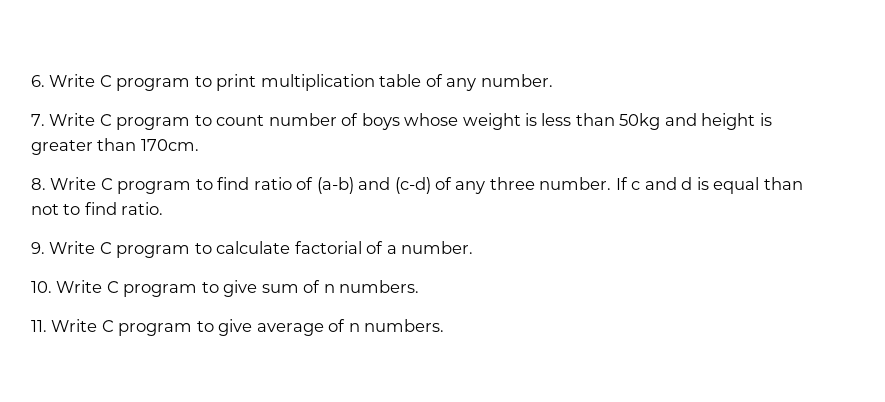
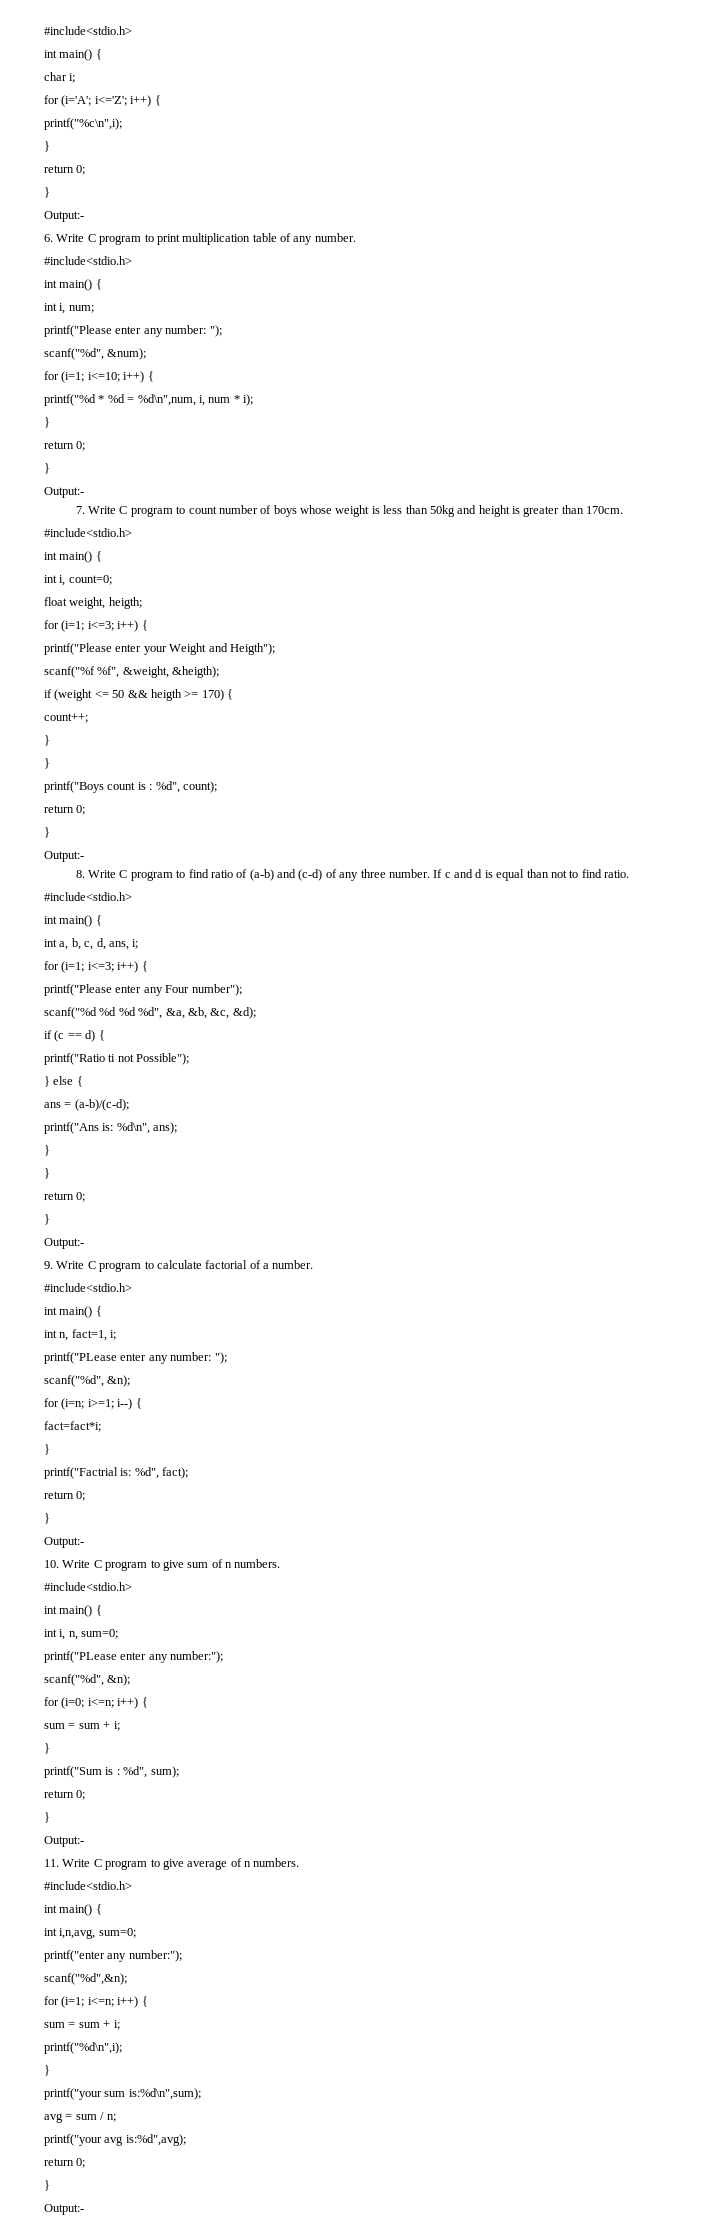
(31, 81) none -> [44,26,132,35] [44,49,102,61] [44,72,76,83] [44,95,161,107] [44,118,122,130] [44,141,50,152] [44,165,86,175] [44,187,50,198] [44,211,84,222] #include<stdio.h> // int main() { // char i; // for (i='A'; i<='Z'; i++) { // printf("%c\n",i); // } // return 0; // } // Output:- //
(553, 80) none -> [44,256,132,265] [44,279,102,291] [44,303,94,314] [44,325,222,337] [44,348,147,360] [44,371,154,383] [44,394,253,406] [44,417,50,428] [44,441,86,451] [44,463,50,474] [44,487,84,498] // #include<stdio.h> // int main() { // int i, num; // printf("Please enter any number: "); // scanf("%d", &num); // for (i=1; i<=10; i++) { // printf("%d * %d = %d\n",num, i, num * i); // } // return 0; // } // Output:-
(199, 145) none -> [44,528,132,537] [44,551,102,563] [44,575,112,586] [44,597,142,609] [44,620,148,632] [44,643,275,655] [44,666,220,678] [44,689,233,701] [44,713,88,723] [44,735,50,746] [44,758,50,769] [44,781,217,793] [44,805,86,815] [44,827,50,838] [44,851,84,862] // #include<stdio.h> // int main() { // int i, count=0; // float weight, heigth; // for (i=1; i<=3; i++) { // printf("Please enter your Weight and Heigth"); // scanf("%f %f", &weight, &heigth); // if (weight <= 50 && heigth >= 170) { // count++; // } // } // printf("Boys count is : %d", count); // return 0; // } // Output:-
(164, 208) none -> [44,892,132,901] [44,915,102,927] [44,938,139,950] [44,961,148,973] [44,984,242,996] [44,1007,256,1019] [44,1030,105,1042] [44,1053,190,1065] [44,1076,83,1087] [44,1099,129,1111] [44,1122,178,1134] [44,1145,50,1156] [44,1168,50,1179] [44,1192,86,1202] [44,1214,50,1225] [44,1238,84,1249] // #include<stdio.h> // int main() { // int a, b, c, d, ans, i; // for (i=1; i<=3; i++) { // printf("Please enter any Four number"); // scanf("%d %d %d %d", &a, &b, &c, &d); // if (c == d) { // printf("Ratio ti not Possible"); // } else { // ans = (a-b)/(c-d); // printf("Ans is: %d\n", ans); // } // } // return 0; // } // Output:-
(474, 247) none -> [44,1283,132,1292] [44,1306,102,1318] [44,1329,117,1341] [44,1352,227,1364] [44,1375,131,1387] [44,1398,142,1410] [44,1421,101,1432] [44,1444,50,1455] [44,1467,189,1479] [44,1491,86,1501] [44,1513,50,1524] [44,1537,84,1548] // #include<stdio.h> // int main() { // int n, fact=1, i; // printf("PLease enter any number: "); // scanf("%d", &n); // for (i=n; i>=1; i--) { // fact=fact*i; // } // printf("Factrial is: %d", fact); // return 0; // } // Output:-
(420, 286) none -> [44,1582,132,1591] [44,1605,102,1617] [44,1629,119,1640] [44,1651,224,1663] [44,1674,131,1686] [44,1697,148,1709] [44,1721,120,1731] [44,1743,50,1754] [44,1766,179,1778] [44,1790,86,1800] [44,1812,50,1823] [44,1836,84,1847] // #include<stdio.h> // int main() { // int i, n, sum=0; // printf("PLease enter any number:"); // scanf("%d", &n); // for (i=0; i<=n; i++) { // sum = sum + i; // } // printf("Sum is : %d", sum); // return 0; // } // Output:-
(445, 325) none -> [44,1881,132,1890] [44,1904,102,1916] [44,1928,136,1939] [44,1950,182,1962] [44,1973,127,1985] [44,1996,148,2008] [44,2020,120,2030] [44,2042,122,2054] [44,2065,50,2076] [44,2088,201,2100] [44,2112,116,2123] [44,2134,186,2146] [44,2158,86,2168] [44,2180,50,2191] [44,2204,84,2215] // #include<stdio.h> // int main() { // int i,n,avg, sum=0; // printf("enter any number:"); // scanf("%d",&n); // for (i=1; i<=n; i++) { // sum = sum + i; // printf("%d\n",i); // } // printf("your sum is:%d\n",sum); // avg = sum / n; // printf("your avg is:%d",avg); // return 0; // } // Output:-

